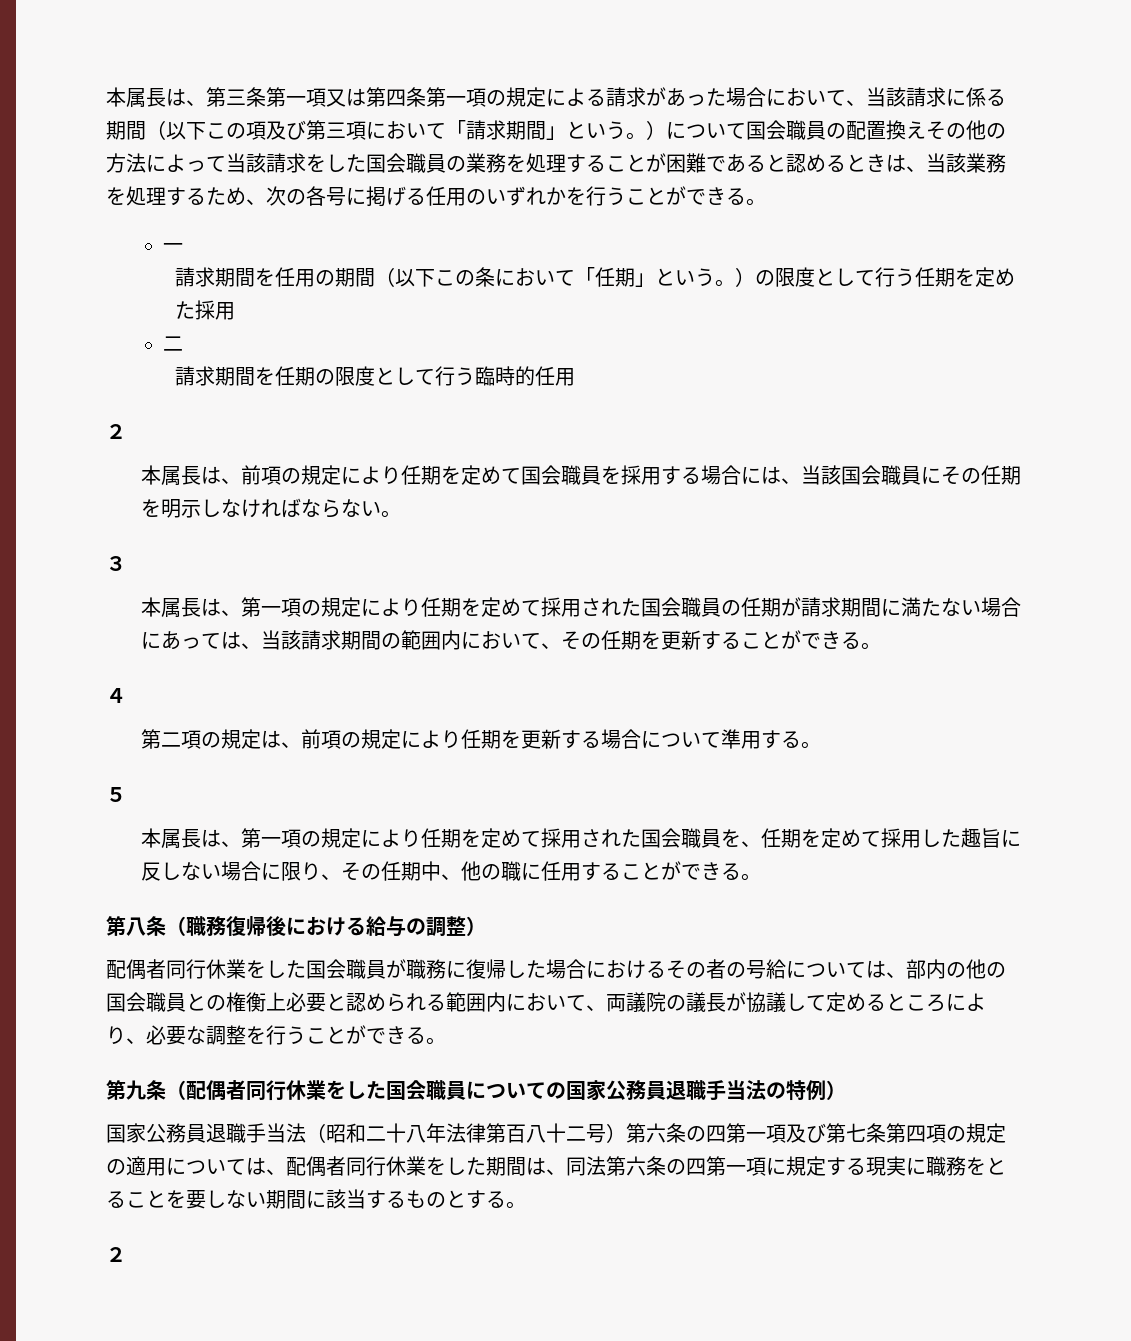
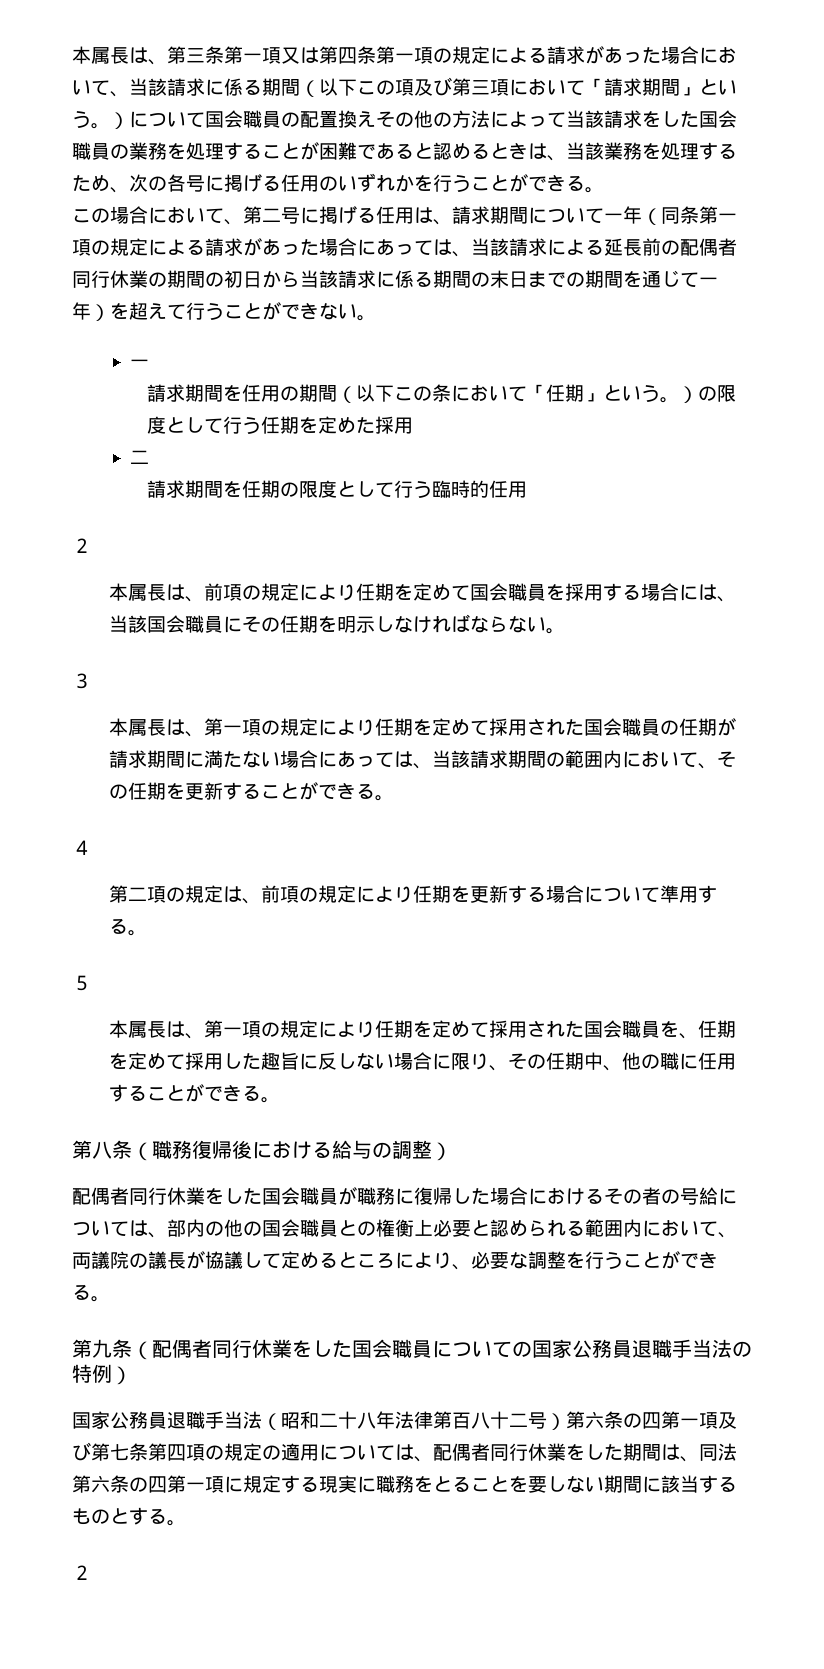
(766, 202) none -> [72,206,737,225] [72,238,737,257] [72,270,718,288] [72,302,376,321] // この場合において、第二号に掲げる任用は、請求期間について一年（同条第一項の規定による請求があった場合にあっては、当該請求による延長前の配偶者同行休業の期間の初日から当該請求に係る期間の末日までの期間を通じて一年）を超えて行うことができない。

